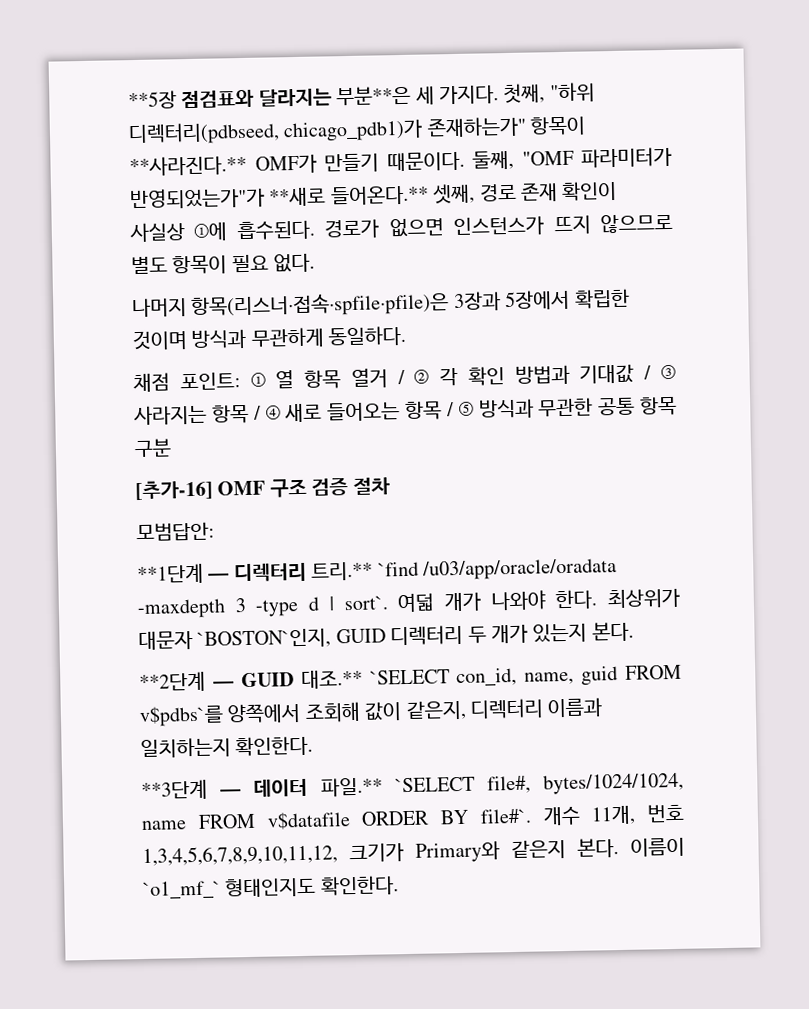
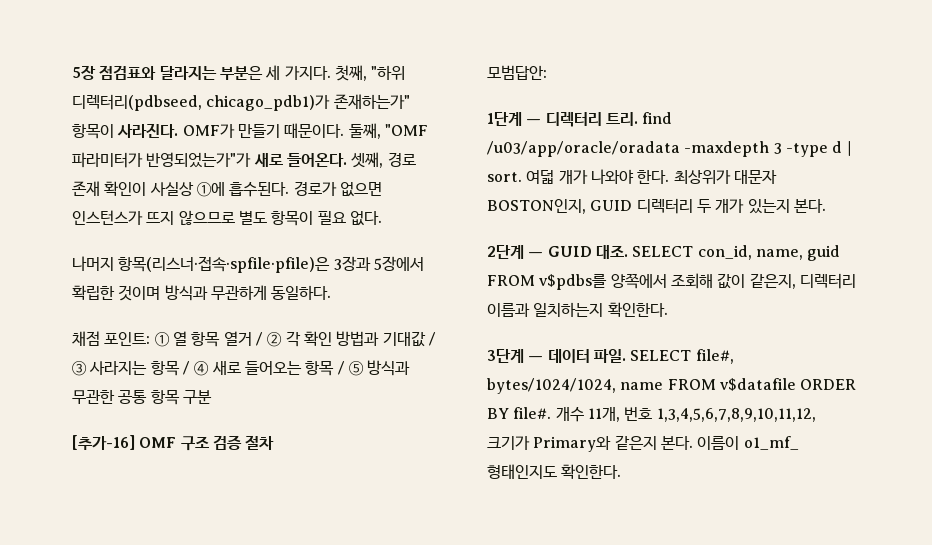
[128,90,177,110] **5장 -> [72,65,96,80] 5장
[336,85,412,107] 부분**은 -> [219,66,263,80] 부분은
[129,154,247,177] **사라진다.** -> [117,123,179,138] 사라진다.
[269,185,429,207] **새로 들어온다.** -> [253,153,347,167] 새로 들어온다.
[137,563,204,585] **1단계 -> [487,112,522,126] 1단계
[311,561,419,581] 트리.** `find -> [605,112,673,126] 트리. find
[343,595,388,611] sort`. -> [487,172,522,182] sort.
[197,628,332,649] `BOSTON`인지, -> [487,199,586,214] BOSTON인지,
[139,671,206,693] **2단계 -> [487,245,524,259] 2단계
[300,669,450,689] 대조.** `SELECT -> [595,245,694,259] 대조. SELECT
[139,705,224,728] v$pdbs`를 -> [539,274,608,290] v$pdbs를
[141,779,208,801] **3단계 -> [487,349,524,363] 3단계
[320,776,475,798] 파일.** `SELECT -> [593,349,692,363] 파일. SELECT
[479,808,532,824] file#`. -> [513,407,552,419] file#.
[143,880,221,899] `o1_mf_` -> [743,436,799,450] o1_mf_

